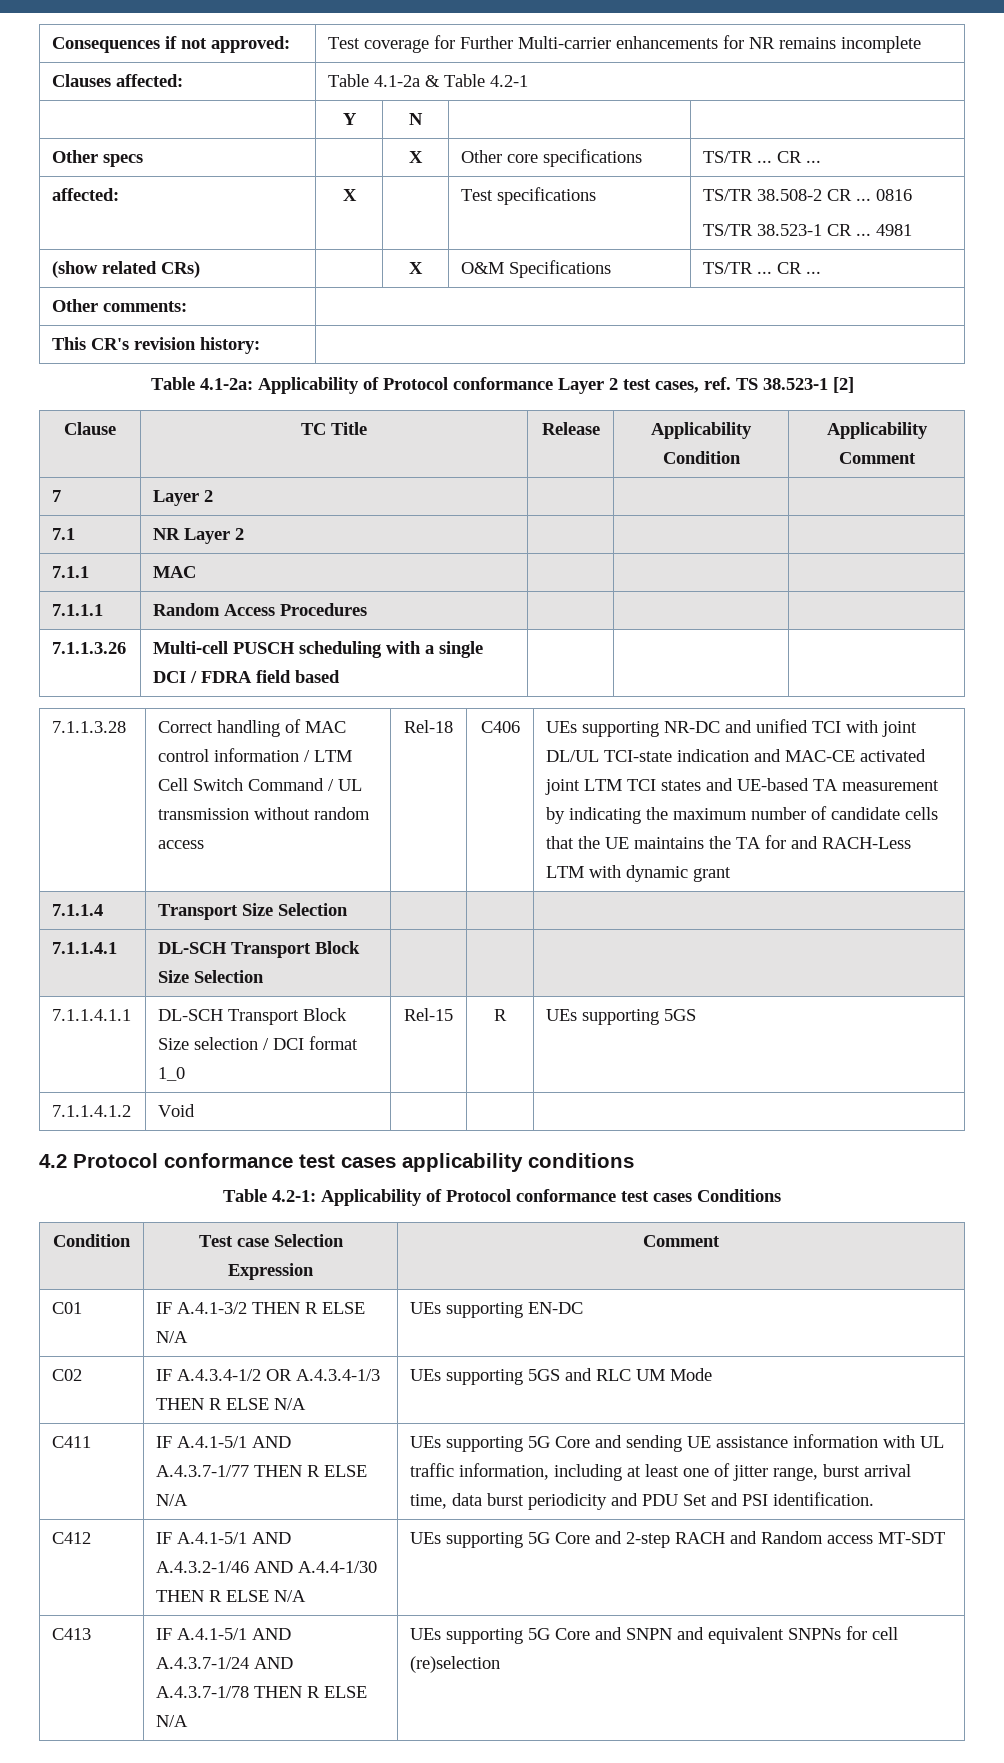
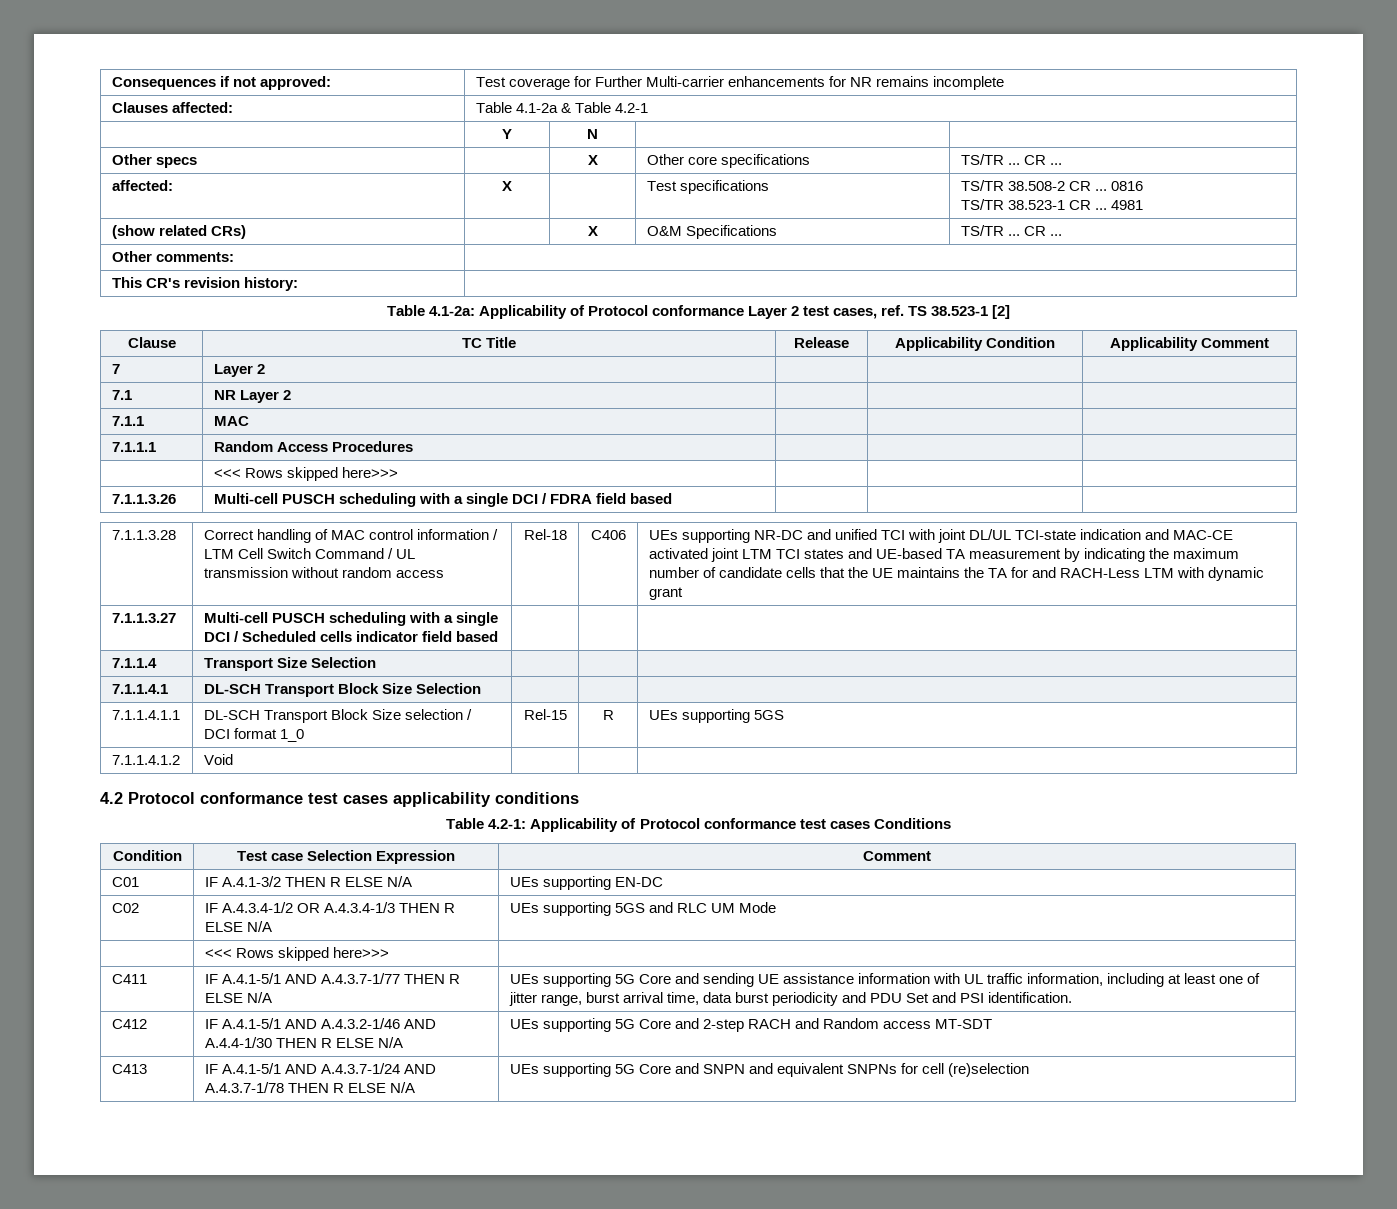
(368, 609) none -> [213,467,398,481] // | <<< Rows skipped here>>> | | |
(732, 874) none -> [111,613,176,623] [203,612,498,626] [203,631,498,642] // 7.1.1.3.27 | Multi-cell PUSCH scheduling with a single DCI / Scheduled cells indicator field based | | |
(713, 1374) none -> [204,947,389,961] // | <<< Rows skipped here>>> |

